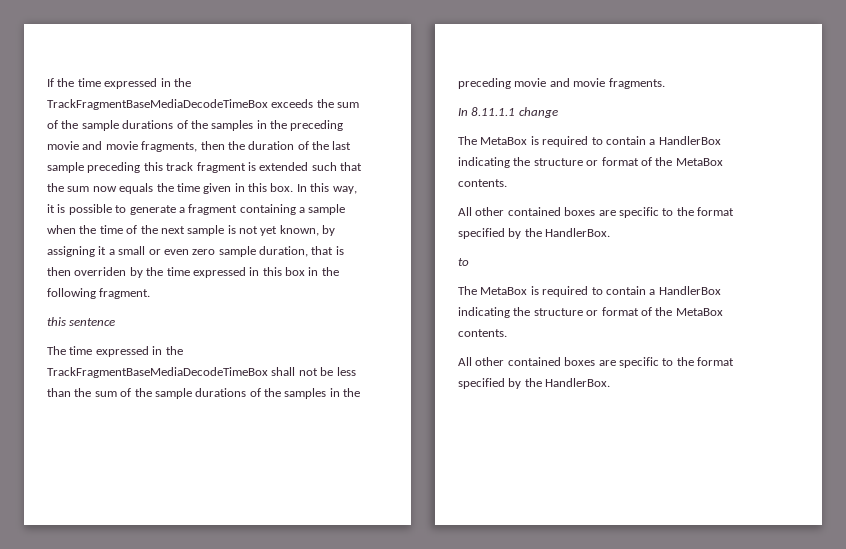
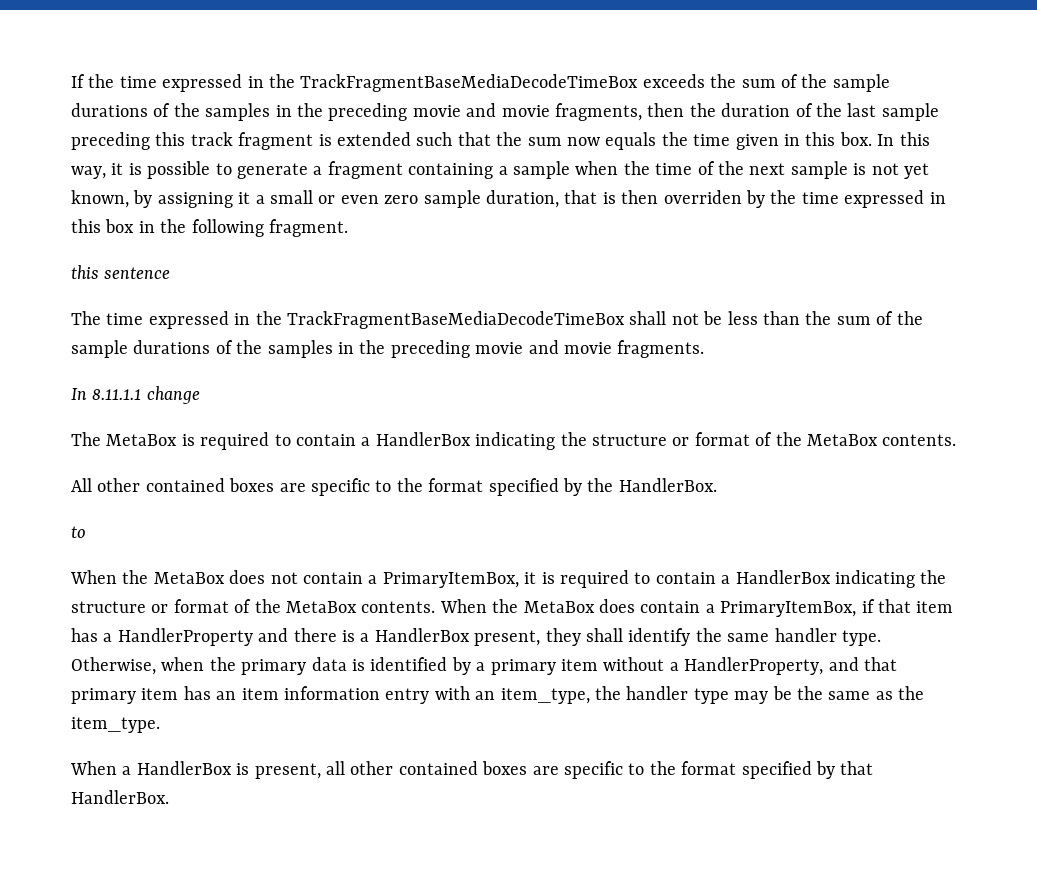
[458,286,528,295] The MetaBox -> [70,570,537,588] When the MetaBox does not contain a PrimaryItemBox, it
[458,357,472,366] // All -> [439,599,954,617] [71,628,881,646] [71,657,897,675] [71,686,925,704] [71,717,160,733] [70,761,345,779] When the MetaBox does contain a PrimaryItemBox, if that item has a HandlerProperty and there is a HandlerBox present, they shall identify the same handler type. Otherwise, when the primary data is identified by a primary item without a HandlerProperty, and that primary item has an item information entry with an item_type, the handler type may be the same as the item_type. // When a HandlerBox is present, all
[524,378,542,387] the -> [840,761,874,775] that

